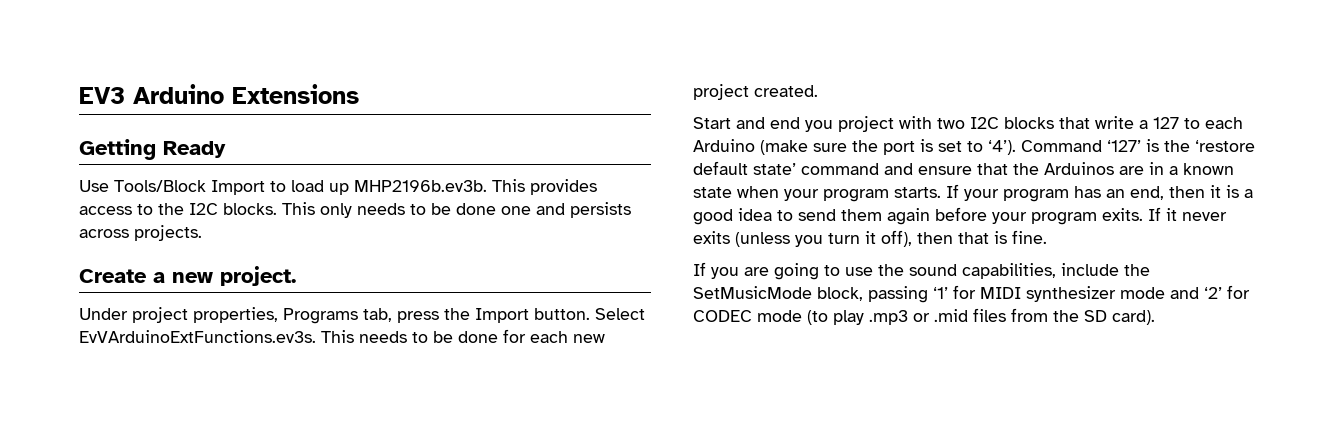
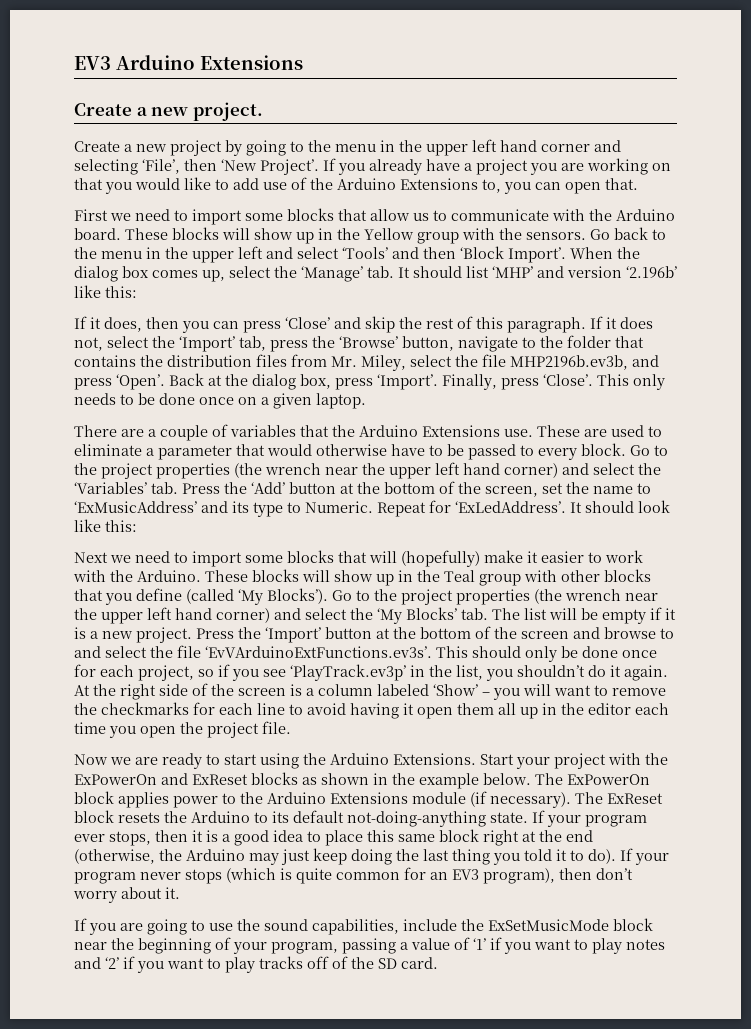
[79,139,226,160] [79,179,597,195] [79,203,277,215] Getting Ready // Use Tools/Block Import to load up MHP2196b.ev3b. This provides access to the I2C blocks. -> [74,102,263,121] [74,139,621,156] [74,158,671,175] [74,177,638,194] [74,208,675,225] [74,227,666,244] [74,246,640,263] [74,266,677,282] [74,285,137,298] [74,316,653,333] [74,335,644,352] [74,354,659,371] [74,373,593,390] Create a new project. // Create a new project by going to the menu in the upper left hand corner and selecting ‘File’, then ‘New Project’. If you already have a project you are working on that you would like to add use of the Arduino Extensions to, you can open that. // First we need to import some blocks that allow us to communicate with the Arduino board. These blocks will show up in the Yellow group with the sensors. Go back to the menu in the upper left and select ‘Tools’ and then ‘Block Import’. When the dialog box comes up, select the ‘Manage’ tab. It should list ‘MHP’ and version ‘2.196b’ like this: // If it does, then you can press ‘Close’ and skip the rest of this paragraph. If it does not, select the ‘Import’ tab, press the ‘Browse’ button, navigate to the folder that contains the distribution files from Mr. Miley, select the file MHP2196b.ev3b, and press ‘Open’. Back at the dialog box, press ‘Import’. Finally, press ‘Close’.
[501,202,631,218] [79,225,202,241] [79,266,296,286] [79,307,645,324] [79,329,605,343] [693,84,818,100] [693,116,1243,132] [693,139,1255,155] [693,161,1234,175] [693,184,1164,202] one and persists across projects. // Create a new project. // Under project properties, Programs tab, press the Import button. Select EvVArduinoExtFunctions.ev3s. This needs to be done for each new project created. // Start and end you project with two I2C blocks that write a 127 to each Arduino (make sure the port is set to ‘4’). Command ‘127’ is the ‘restore default state’ command and ensure that the Arduinos are in a known state when your program starts. If your program has an end, -> [199,393,366,409] [74,424,662,441] [74,443,668,460] [74,462,661,479] [74,481,651,497] [74,500,670,517] [74,519,137,532] [74,550,643,567] [73,569,651,586] [74,588,658,605] [74,607,676,624] [74,626,674,643] [74,645,657,662] [74,664,668,681] [74,683,666,700] [74,702,669,719] [74,721,291,738] [74,753,668,769] [74,772,650,789] [74,791,663,808] [74,810,647,827] [74,831,151,846] once on a given laptop. // There are a couple of variables that the Arduino Extensions use. These are used to eliminate a parameter that would otherwise have to be passed to every block. Go to the project properties (the wrench near the upper left hand corner) and select the ‘Variables’ tab. Press the ‘Add’ button at the bottom of the screen, set the name to ‘ExMusicAddress’ and its type to Numeric. Repeat for ‘ExLedAddress’. It should look like this: // Next we need to import some blocks that will (hopefully) make it easier to work with the Arduino. These blocks will show up in the Teal group with other blocks that you define (called ‘My Blocks’). Go to the project properties (the wrench near the upper left hand corner) and select the ‘My Blocks’ tab. The list will be empty if it is a new project. Press the ‘Import’ button at the bottom of the screen and browse to and select the file ‘EvVArduinoExtFunctions.ev3s’. This should only be done once for each project, so if you see ‘PlayTrack.ev3p’ in the list, you shouldn’t do it again. At the right side of the screen is a column labeled ‘Show’ – you will want to remove the checkmarks for each line to avoid having it open them all up in the editor each time you open the project file. // Now we are ready to start using the Arduino Extensions. Start your project with the ExPowerOn and ExReset blocks as shown in the example below. The ExPowerOn block applies power to the Arduino Extensions module (if necessary). The ExReset block resets the Arduino to its default not-doing-anything state. If your program ever stops,
[798,207,1227,225] [693,230,1047,247] send them again before your program exits. If it never exits (unless you turn it off), then that is fine. -> [325,829,593,846] [74,848,669,865] [74,867,633,884] [73,887,180,903] place this same block right at the end (otherwise, the Arduino may just keep doing the last thing you told it to do). If your program never stops (which is quite common for an EV3 program), then don’t worry about it.
[693,285,1250,303] [693,308,1048,325] SetMusicMode block, passing ‘1’ for MIDI synthesizer mode and ‘2’ for CODEC mode (to play .mp3 or .mid files from -> [488,918,653,931] [74,937,665,954] [74,956,348,973] ExSetMusicMode block near the beginning of your program, passing a value of ‘1’ if you want to play notes and ‘2’ if you want to play tracks off of
[1112,310,1155,325] card). -> [401,957,438,969] card.

